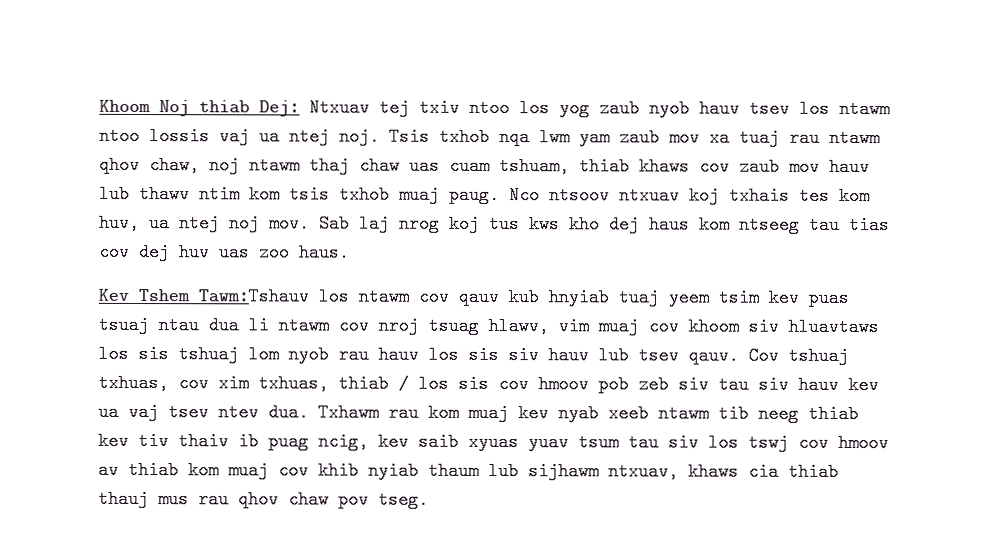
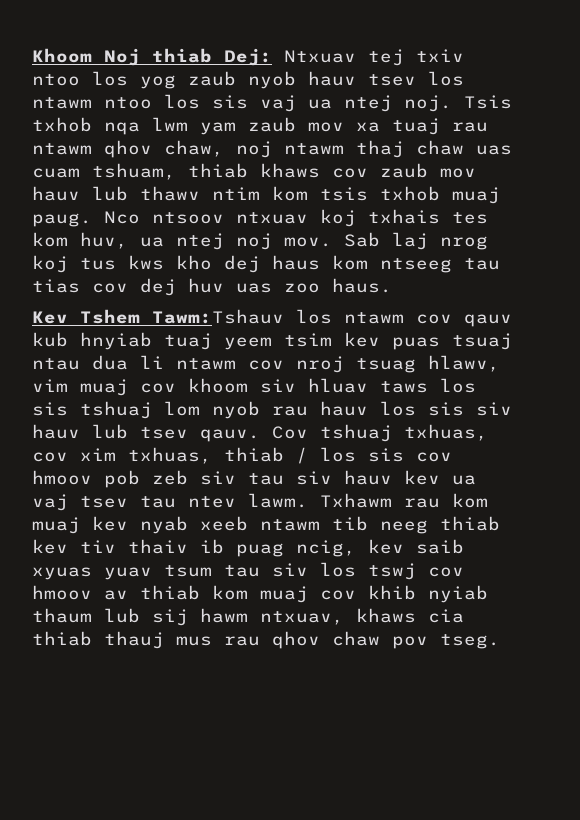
[149,127,210,146] lossis -> [164,94,248,109] los sis
[788,317,879,337] hluavtaws -> [308,378,428,393] hluav taws
[218,403,309,422] ntev dua. -> [140,493,308,508] tau ntev lawm.
[528,462,599,481] sijhawm -> [152,608,248,626] sij hawm

